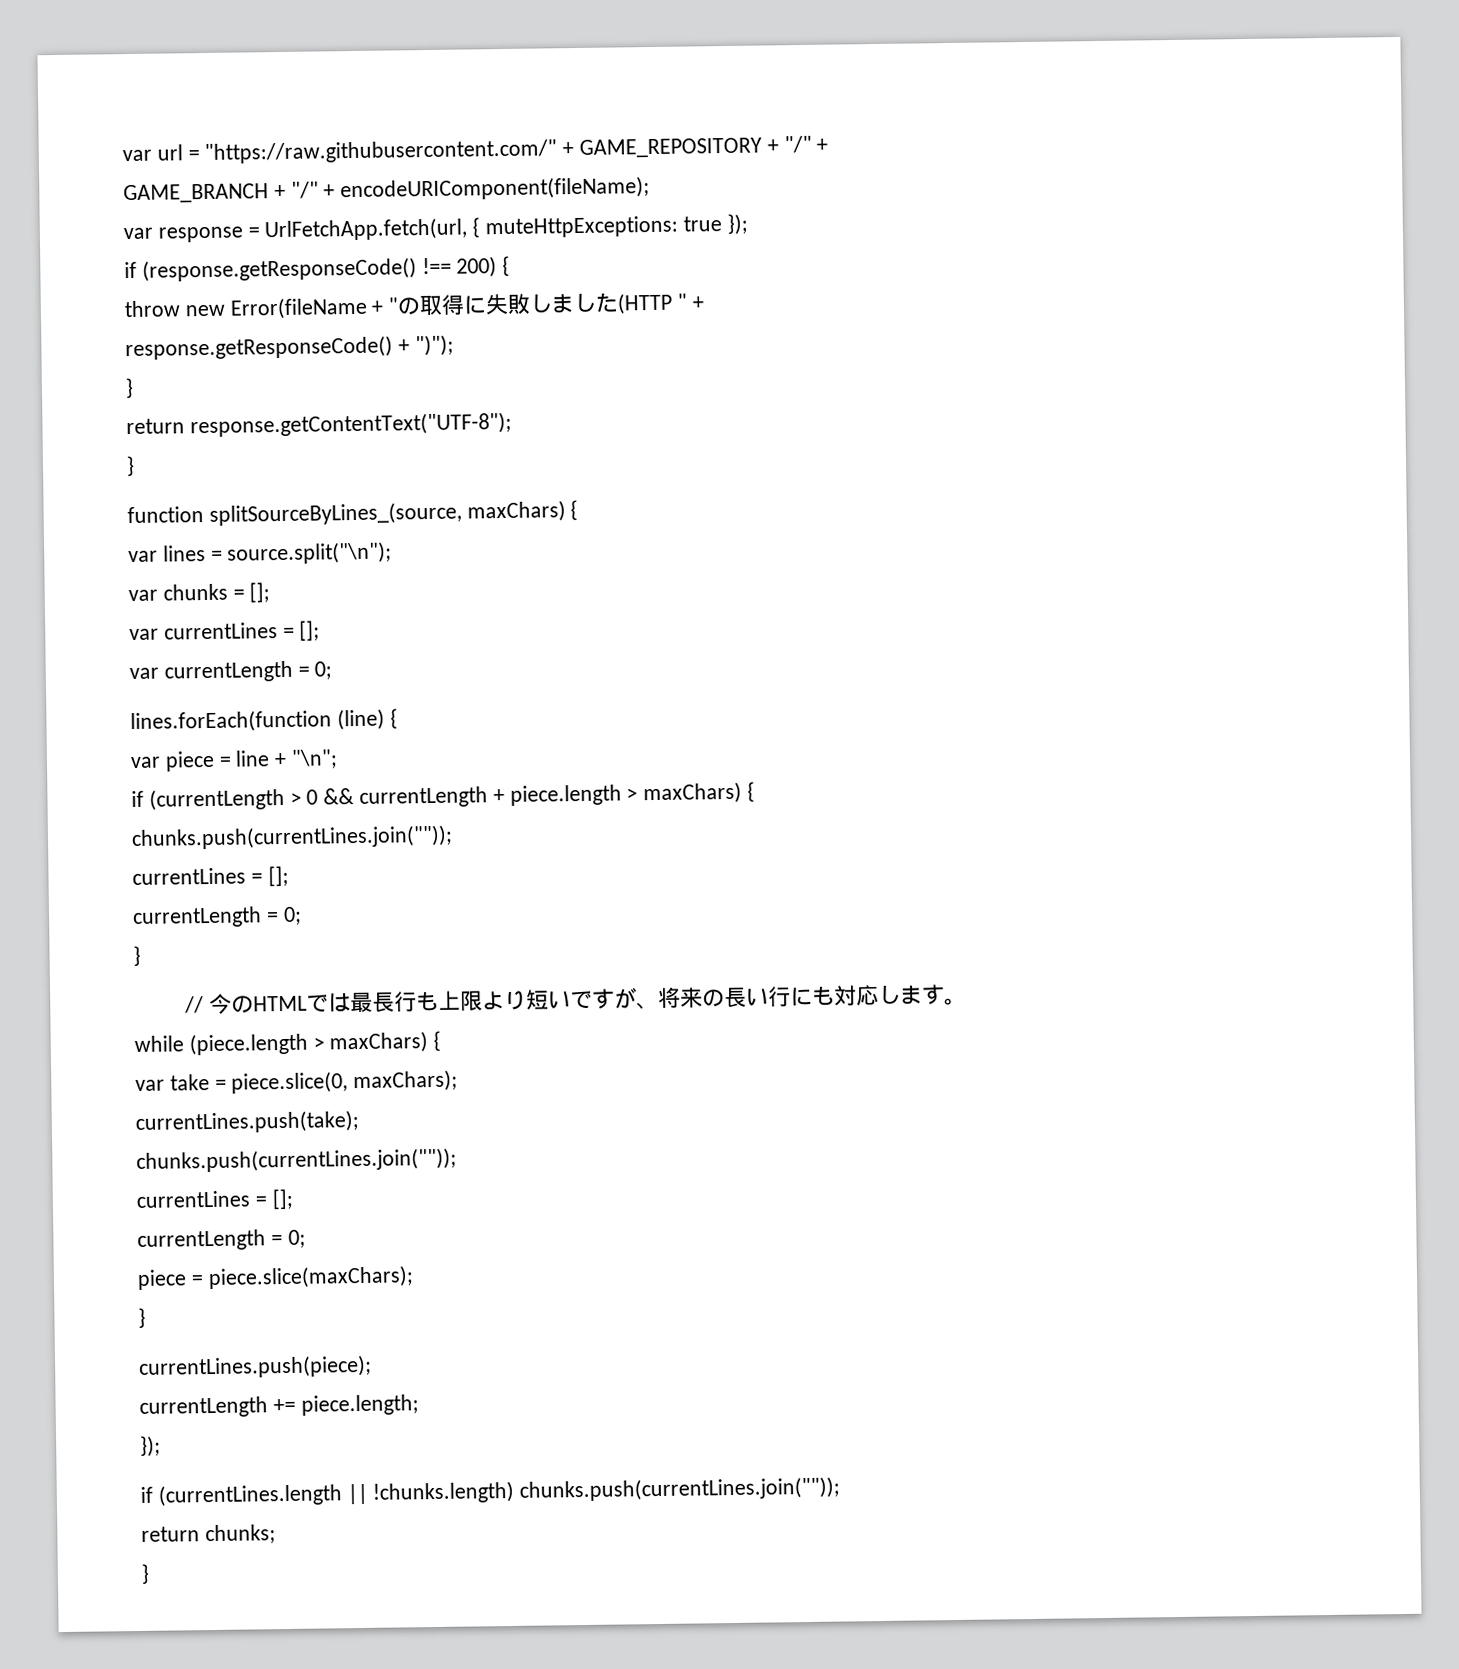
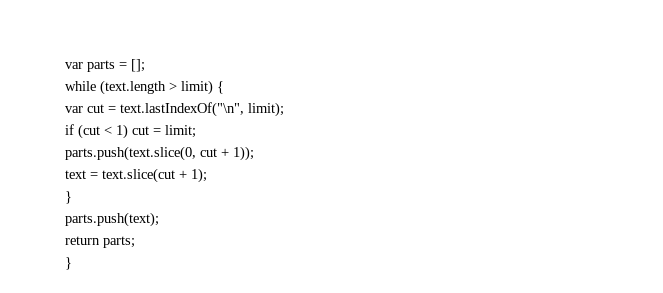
[122,135,829,164] [123,176,651,204] [123,213,748,243] [124,255,511,282] [124,292,704,320] [125,334,454,361] [125,377,134,399] [126,411,512,438] [126,455,135,477] [127,499,579,526] [128,541,393,565] [128,582,271,603] [129,620,321,641] [129,660,333,683] [130,708,398,734] [130,749,339,772] [131,781,756,811] [131,824,453,851] [132,865,289,887] [132,906,302,929] [133,945,141,967] [184,984,968,1015] [134,1030,442,1056] [135,1069,459,1094] [135,1110,359,1135] [136,1147,457,1173] [136,1188,293,1210] [137,1229,306,1251] [137,1265,414,1290] [138,1307,146,1328] [138,1354,372,1379] [139,1394,419,1418] [140,1435,161,1457] [140,1476,841,1507] [141,1524,276,1545] [141,1563,150,1584] var url = "https://raw.githubusercontent.com/" + GAME_REPOSITORY + "/" + // GAME_BRANCH + "/" + encodeURIComponent(fileName); // var response = UrlFetchApp.fetch(url, { muteHttpExceptions: true }); // if (response.getResponseCode() !== 200) { // throw new Error(fileName + "の取得に失敗しました(HTTP " + // response.getResponseCode() + ")"); // } // return response.getContentText("UTF-8"); // } // function splitSourceByLines_(source, maxChars) { // var lines = source.split("\n"); // var chunks = []; // var currentLines = []; // var currentLength = 0; // lines.forEach(function (line) { // var piece = line + "\n"; // if (currentLength > 0 && currentLength + piece.length > maxChars) { // chunks.push(currentLines.join("")); // currentLines = []; // currentLength = 0; // } // // 今のHTMLでは最長行も上限より短いですが、将来の長い行にも対応します。 // while (piece.length > maxChars) { // var take = piece.slice(0, maxChars); // currentLines.push(take); // chunks.push(currentLines.join("")); // currentLines = []; // currentLength = 0; // piece = piece.slice(maxChars); // } // currentLines.push(piece); // currentLength += piece.length; // }); // if (currentLines.length || !chunks.length) chunks.push(currentLines.join("")); // return chunks; // } -> [65,59,145,72] [65,80,224,95] [65,102,284,117] [65,124,196,139] [65,146,254,161] [65,168,207,183] [65,191,72,204] [65,212,159,227] [65,236,135,248] [65,257,72,270] var parts = []; // while (text.length > limit) { // var cut = text.lastIndexOf("\n", limit); // if (cut < 1) cut = limit; // parts.push(text.slice(0, cut + 1)); // text = text.slice(cut + 1); // } // parts.push(text); // return parts; // }

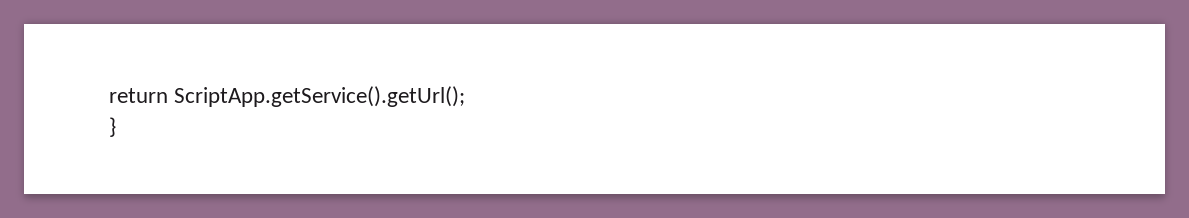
[65,59,145,72] [65,80,224,95] [65,102,284,117] [65,124,196,139] [65,146,254,161] [65,168,207,183] [65,191,72,204] [65,212,159,227] [65,236,135,248] var parts = []; // while (text.length > limit) { // var cut = text.lastIndexOf("\n", limit); // if (cut < 1) cut = limit; // parts.push(text.slice(0, cut + 1)); // text = text.slice(cut + 1); // } // parts.push(text); // return parts; -> [109,86,466,107] return ScriptApp.getService().getUrl();

